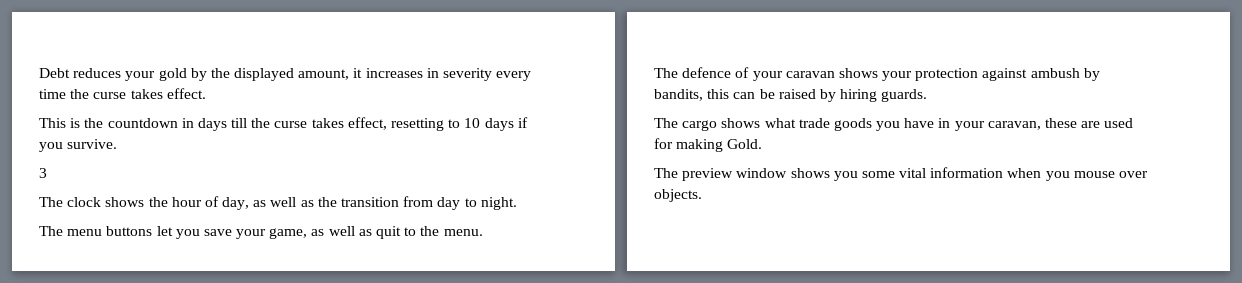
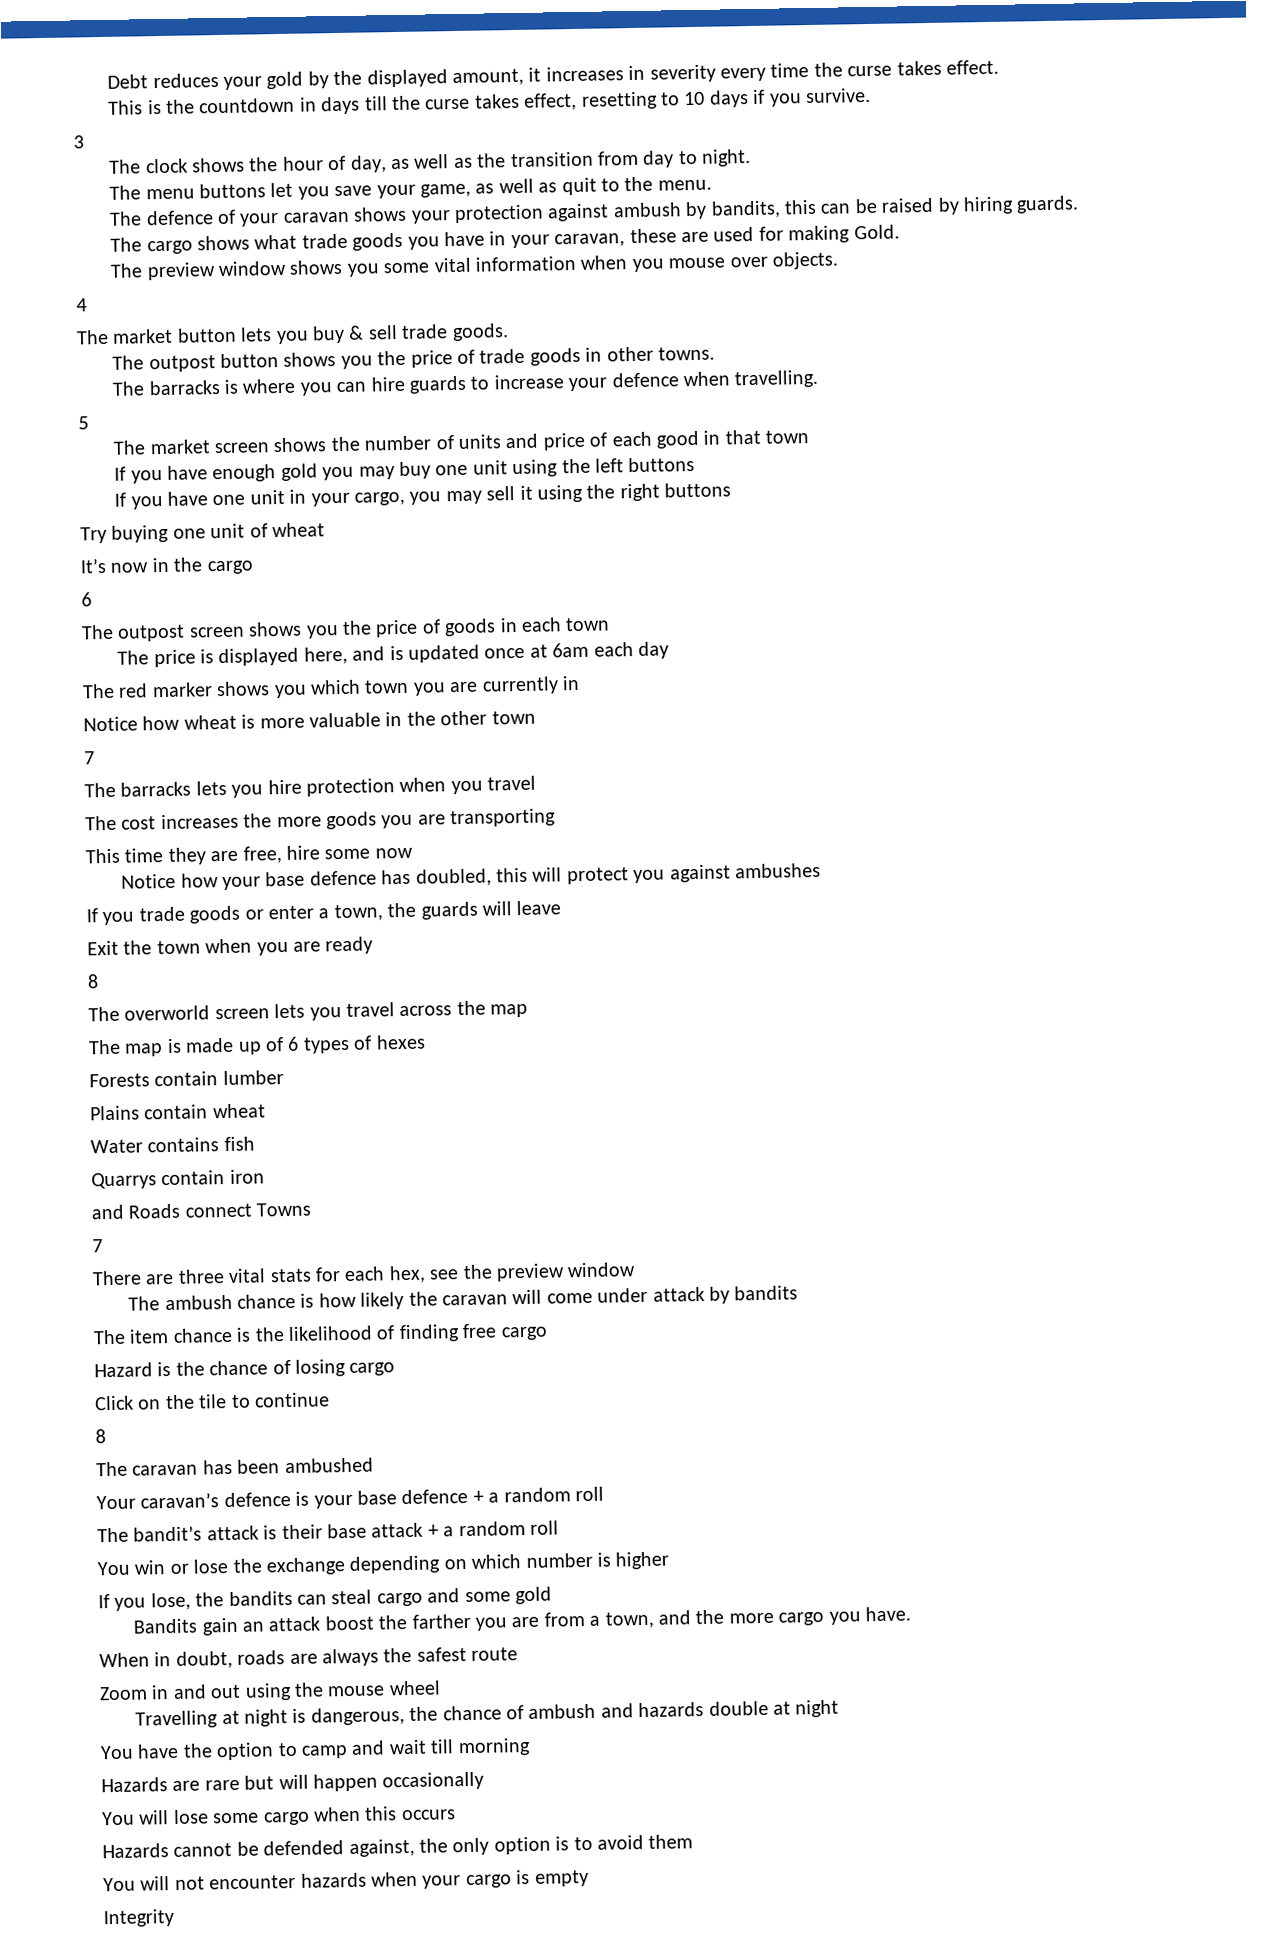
(702, 195) none -> [76,298,87,312] [76,323,509,345] [112,346,715,373] [112,369,819,396] [78,416,89,430] [113,429,810,455] [114,456,696,484] [114,482,732,510] [80,522,325,544] [80,557,254,575] [81,592,92,607] [81,617,611,642] [117,641,669,668] [82,675,580,699] [83,710,536,732] [84,751,95,765] [84,775,537,798] [85,808,557,831] [85,845,413,865] [121,862,821,891] [86,900,562,926] [87,936,374,956] [87,974,99,989] [88,1000,529,1022] [88,1034,426,1057] [89,1070,284,1088] [90,1103,266,1121] [90,1136,255,1154] [91,1169,265,1190] [91,1202,312,1220] [92,1239,103,1253] [92,1262,637,1286] [128,1285,799,1311] [93,1323,548,1345] [94,1359,396,1378] [94,1392,330,1411] [95,1429,106,1444] [96,1457,374,1477] [96,1486,604,1510] [97,1520,559,1543] [97,1551,670,1576] [98,1586,552,1611] [133,1606,911,1636] [99,1647,519,1669] [99,1680,441,1701] [135,1699,840,1729] [100,1737,531,1761] [101,1771,485,1793] [102,1806,456,1826] [102,1834,694,1859] [103,1869,589,1892] [103,1909,174,1928] // 4 // The market button lets you buy & sell trade goods. // The outpost button shows you the price of trade goods in other towns. // The barracks is where you can hire guards to increase your defence when travelling. // 5 // The market screen shows the number of units and price of each good in that town // If you have enough gold you may buy one unit using the left buttons // If you have one unit in your cargo, you may sell it using the right buttons // Try buying one unit of wheat // It’s now in the cargo // 6 // The outpost screen shows you the price of goods in each town // The price is displayed here, and is updated once at 6am each day // The red marker shows you which town you are currently in // Notice how wheat is more valuable in the other town // 7 // The barracks lets you hire protection when you travel // The cost increases the more goods you are transporting // This time they are free, hire some now // Notice how your base defence has doubled, this will protect you against ambushes // If you trade goods or enter a town, the guards will leave // Exit the town when you are ready // 8 // The overworld screen lets you travel across the map // The map is made up of 6 types of hexes // Forests contain lumber // Plains contain wheat // Water contains fish // Quarrys contain iron // and Roads connect Towns // 7 // There are three vital stats for each hex, see the preview window // The ambush chance is how likely the caravan will come under attack by bandits // The item chance is the likelihood of finding free cargo // Hazard is the chance of losing cargo // Click on the tile to continue // 8 // The caravan has been ambushed // Your caravan’s defence is your base defence + a random roll // The bandit’s attack is their base attack + a random roll // You win or lose the exchange depending on which number is higher // If you lose, the bandits can steal cargo and some gold // Bandits gain an attack boost the farther you are from a town, and the more cargo you have. // When in doubt, roads are always the safest route // Zoom in and out using the mouse wheel // Travelling at night is dangerous, the chance of ambush and hazards double at night // You have the option to camp and wait till morning // Hazards are rare but will happen occasionally // You will lose some cargo when this occurs // Hazards cannot be defended against, the only option is to avoid them // You will not encounter hazards when your cargo is empty // Integrity

